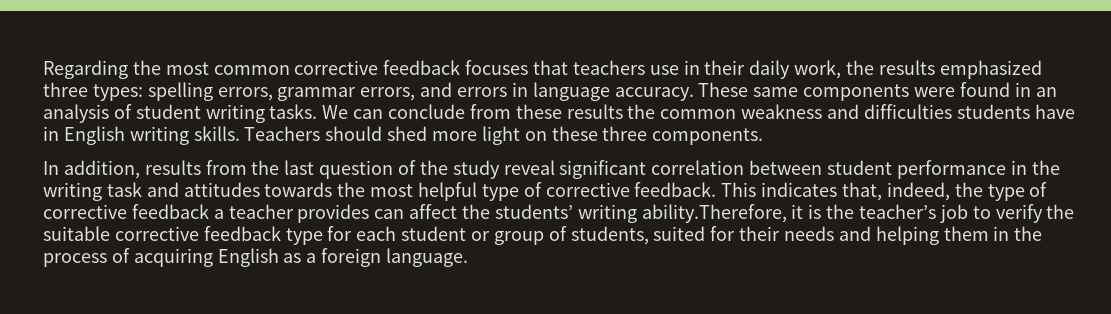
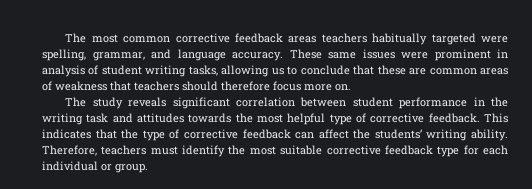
[43,60,161,79] Regarding the -> [65,33,87,43] The
[465,60,1042,79] [43,82,1057,101] [43,104,1075,123] [43,126,764,145] [43,160,555,179] focuses that teachers use in their daily work, the results emphasized three types: spelling errors, grammar errors, and errors in language accuracy. These same components were found in an analysis of student writing tasks. We can conclude from these results the common weakness and difficulties students have in English writing skills. Teachers should shed more light on these three components. // In addition, results from the last question of the study reveal -> [288,33,509,45] [42,49,508,61] [42,65,508,77] [42,81,351,91] [65,97,167,109] areas teachers habitually targeted were spelling, grammar, and language accuracy. These same issues were prominent in analysis of student writing tasks, allowing us to conclude that these are common areas of weakness that teachers should therefore focus more on. // The study reveals
[842,182,950,201] that, indeed, -> [95,129,117,139] that
[213,204,370,223] a teacher provides -> (291, 134) none
[641,204,1075,223] ability.Therefore, it is the teacher’s job to verify the -> [470,129,508,141] [42,145,276,157] ability. Therefore, teachers must identify the most
[401,226,1043,245] [43,248,469,267] student or group of students, suited for their needs and helping them in the process of acquiring English as a foreign language. -> [42,161,148,173] individual or group.

